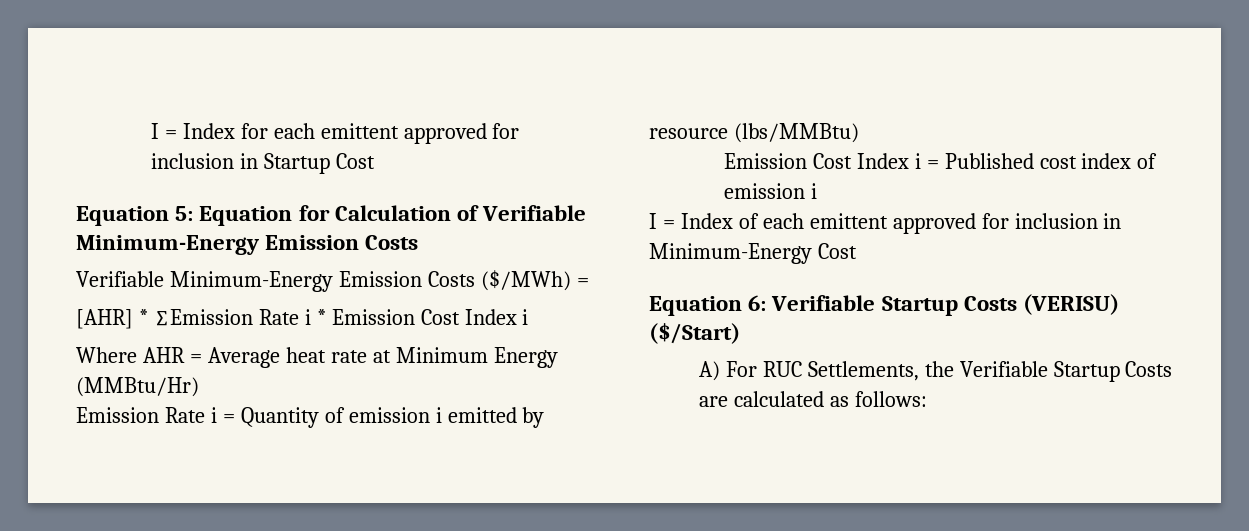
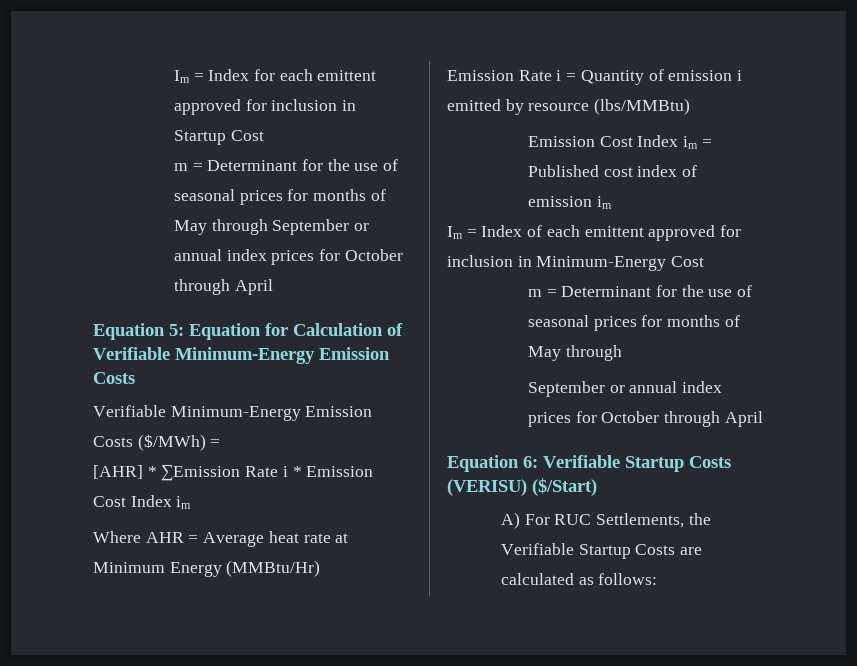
[150,123,159,139] I -> [173,70,190,83] Im
(375, 161) none -> [173,159,399,171] [173,189,386,205] [173,219,369,235] [173,249,403,265] [173,279,273,295] // m = Determinant for the use of seasonal prices for months of May through September or annual index prices for October through April
[522,309,529,325] i -> [176,496,192,509] im
[914,153,921,169] i -> [682,136,698,149] im
[810,183,817,199] [649,213,657,229] i // I -> [596,196,612,209] [447,226,463,239] im // Im
(857, 251) none -> [527,285,753,297] [527,315,740,331] [527,345,622,361] [527,381,722,397] [527,411,763,427] // m = Determinant for the use of seasonal prices for months of May through // September or annual index prices for October through April

